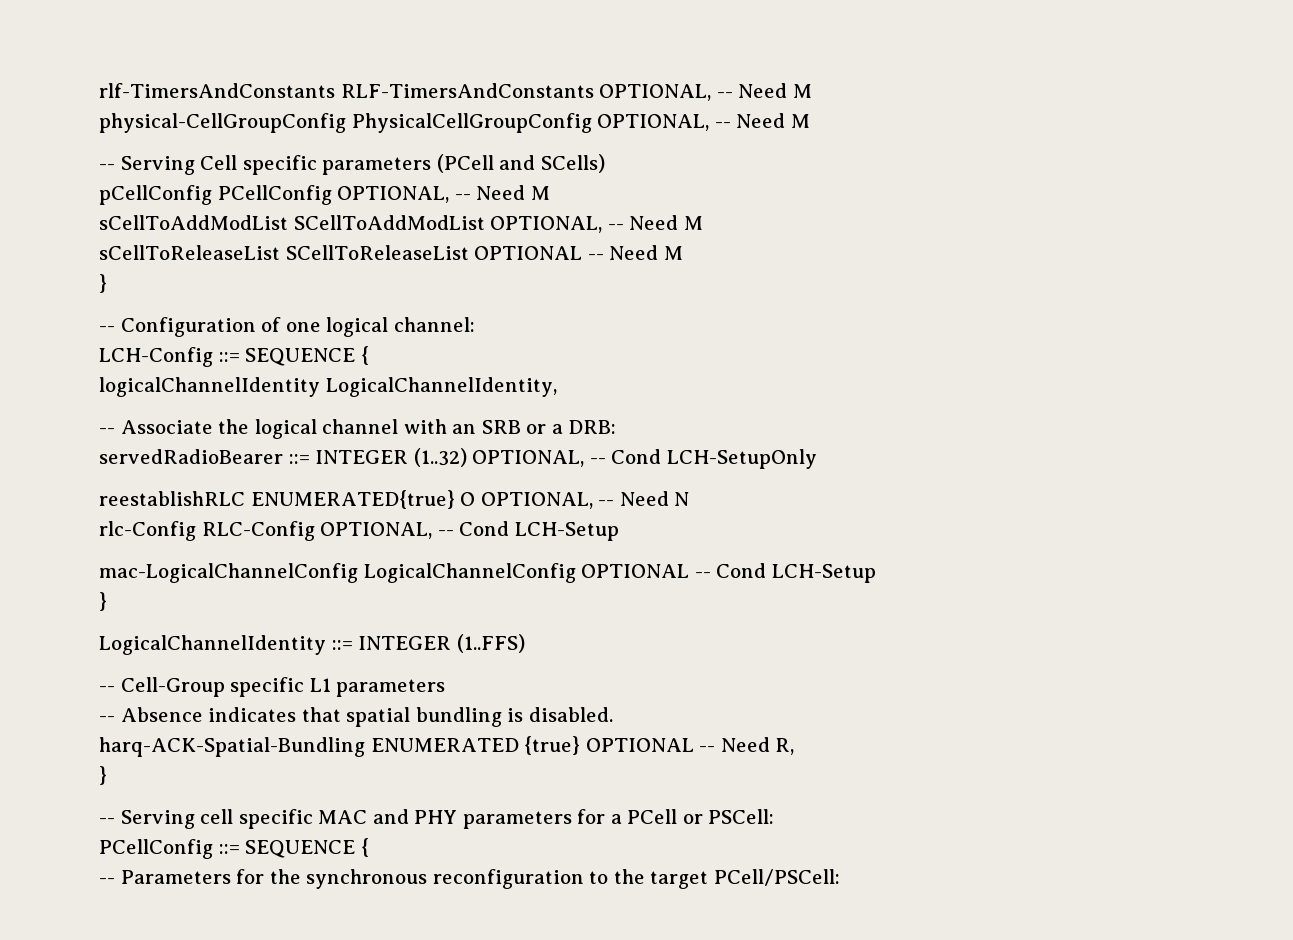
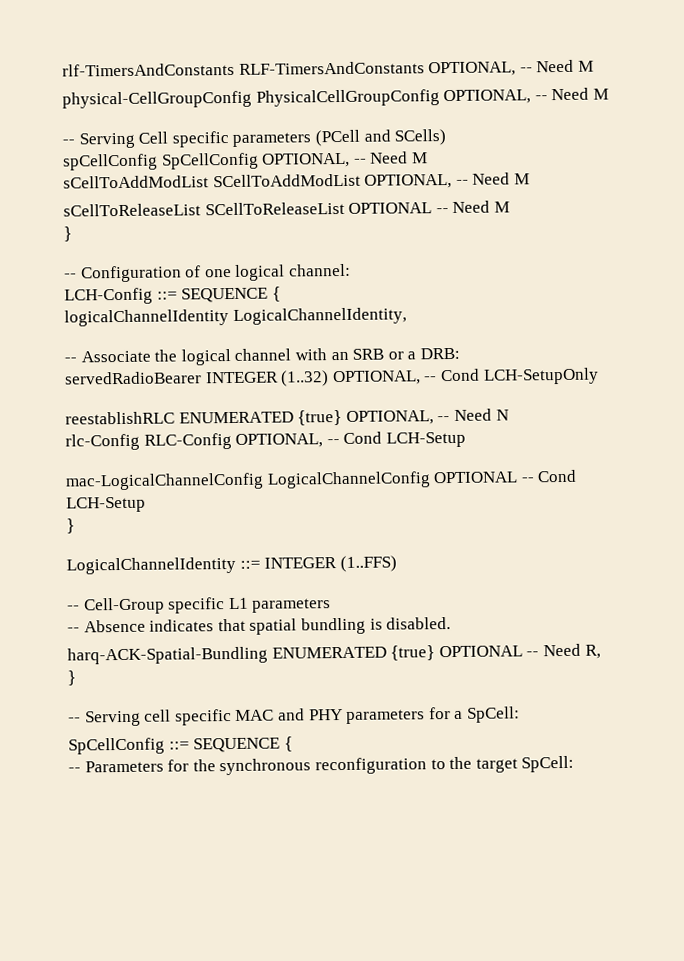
[99,185,332,205] pCellConfig PCellConfig -> [63,152,259,171] spCellConfig SpCellConfig
[288,454,310,464] ::= -> (202, 378) none
[250,490,476,509] ENUMERATED{true} O -> [178,409,343,426] ENUMERATED {true}
[627,809,775,824] [99,839,213,859] PCell or PSCell: // PCellConfig -> [466,706,520,723] [68,737,165,755] SpCell: // SpCellConfig
[713,869,840,886] PCell/PSCell: -> [521,755,575,773] SpCell:

